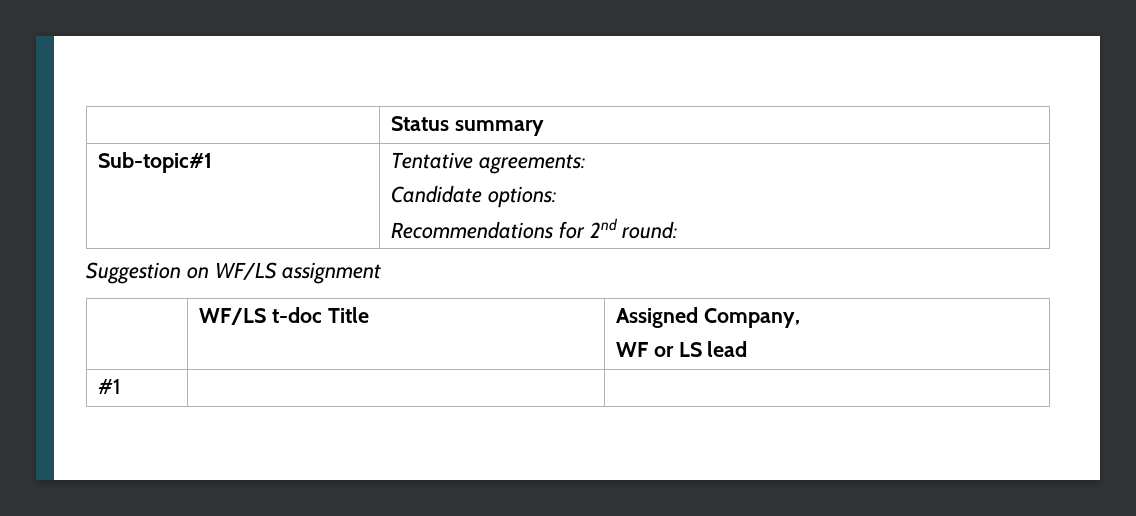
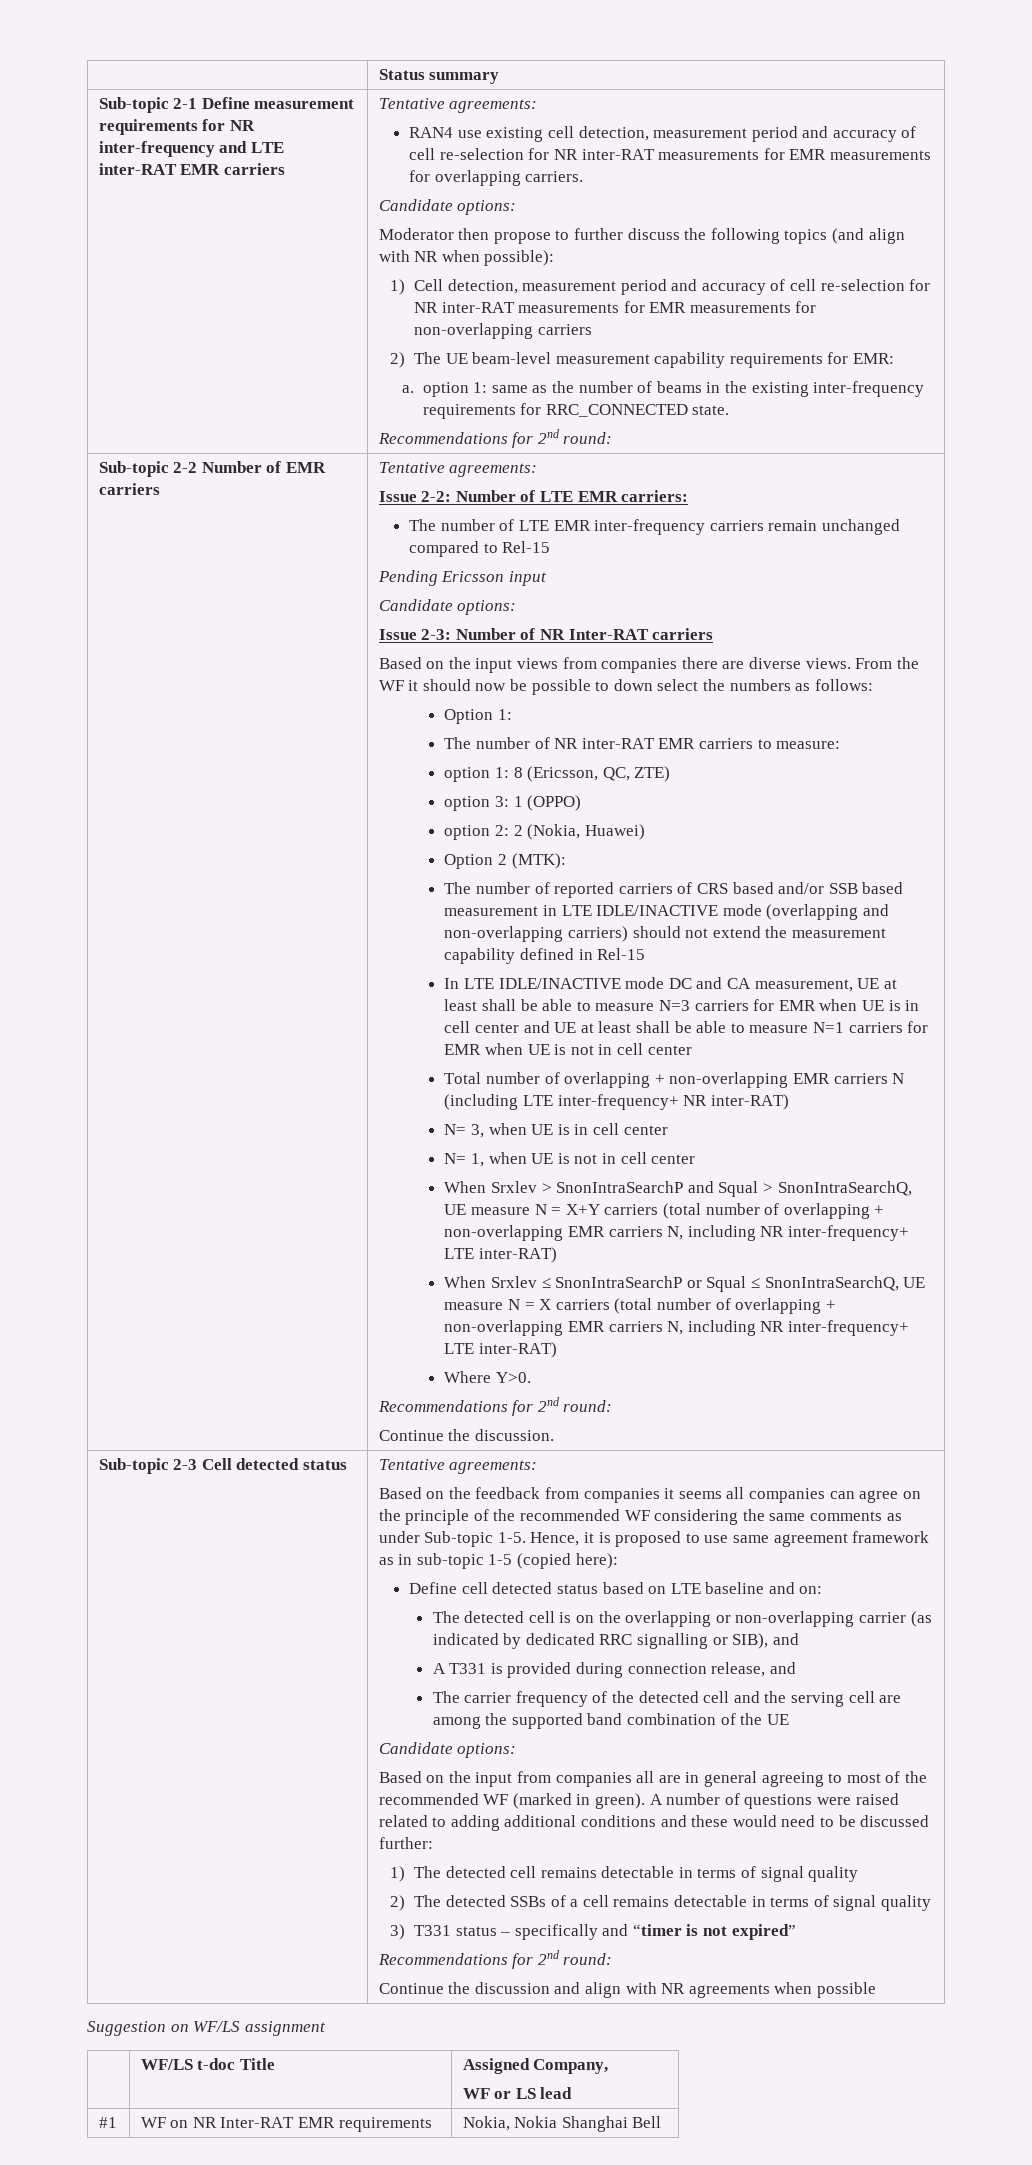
[97,152,212,173] [390,152,585,174] [390,185,556,208] [390,218,678,239] Sub-topic#1 | Tentative agreements: // Candidate options: // Recommendations for 2nd round: -> [98,97,355,113] [98,119,255,135] [98,141,284,157] [98,163,285,175] [378,98,538,113] [409,126,917,142] [409,148,931,160] [409,170,584,186] [378,199,517,215] [378,228,905,244] [378,250,555,266] [390,279,931,295] [413,301,817,313] [413,323,592,339] [390,352,895,368] [402,381,925,397] [422,403,730,419] [377,429,613,448] [98,461,327,477] [98,483,160,495] [378,462,538,477] [378,490,689,502] [409,519,900,535] [409,541,551,557] [377,570,547,586] [378,599,517,615] [378,628,714,640] [378,657,919,673] [378,679,873,695] [444,709,513,724] [444,737,841,749] [444,766,671,782] [444,795,582,811] [444,824,645,840] [444,853,566,869] [444,882,904,898] [444,904,889,920] [444,926,886,942] [444,948,646,964] [444,977,897,992] [444,999,920,1011] [444,1021,929,1033] [444,1043,692,1055] [444,1072,905,1088] [444,1094,789,1110] [444,1123,668,1138] [444,1152,696,1167] [444,1181,912,1197] [444,1203,885,1219] [444,1225,909,1241] [444,1247,558,1263] [444,1276,926,1292] [444,1298,836,1314] [444,1320,909,1336] [444,1342,558,1358] [444,1371,532,1383] [377,1397,613,1416] [378,1429,554,1441] [98,1458,348,1474] [378,1459,538,1474] [378,1487,921,1503] [378,1509,902,1525] [378,1531,930,1547] [378,1553,618,1569] [409,1582,823,1594] [432,1611,932,1627] [432,1633,799,1649] [432,1662,796,1678] [432,1691,902,1707] [432,1713,789,1729] [378,1742,517,1758] [378,1771,927,1787] [378,1793,899,1809] [378,1815,930,1831] [378,1837,433,1849] [390,1866,859,1882] [390,1895,932,1911] [390,1924,796,1940] [377,1950,613,1969] [378,1982,877,1998] Sub-topic 2-1 Define measurement requirements for NR inter-frequency and LTE inter-RAT EMR carriers | Tentative agreements: // RAN4 use existing cell detection, measurement period and accuracy of cell re-selection for NR inter-RAT measurements for EMR measurements for overlapping carriers. // Candidate options: // Moderator then propose to further discuss the following topics (and align with NR when possible): // 1) Cell detection, measurement period and accuracy of cell re-selection for NR inter-RAT measurements for EMR measurements for non-overlapping carriers // 2) The UE beam-level measurement capability requirements for EMR: // a. option 1: same as the number of beams in the existing inter-frequency requirements for RRC_CONNECTED state. // Recommendations for 2nd round: // Sub-topic 2-2 Number of EMR carriers | Tentative agreements: // Issue 2-2: Number of LTE EMR carriers: // The number of LTE EMR inter-frequency carriers remain unchanged compared to Rel-15 // Pending Ericsson input // Candidate options: // Issue 2-3: Number of NR Inter-RAT carriers // Based on the input views from companies there are diverse views. From the WF it should now be possible to down select the numbers as follows: // Option 1: // The number of NR inter-RAT EMR carriers to measure: // option 1: 8 (Ericsson, QC, ZTE) // option 3: 1 (OPPO) // option 2: 2 (Nokia, Huawei) // Option 2 (MTK): // The number of reported carriers of CRS based and/or SSB based measurement in LTE IDLE/INACTIVE mode (overlapping and non-overlapping carriers) should not extend the measurement capability defined in Rel-15 // In LTE IDLE/INACTIVE mode DC and CA measurement, UE at least shall be able to measure N=3 carriers for EMR when UE is in cell center and UE at least shall be able to measure N=1 carriers for EMR when UE is not in cell center // Total number of overlapping + non-overlapping EMR carriers N (including LTE inter-frequency+ NR inter-RAT) // N= 3, when UE is in cell center // N= 1, when UE is not in cell center // When Srxlev > SnonIntraSearchP and Squal > SnonIntraSearchQ, UE measure N = X+Y carriers (total number of overlapping + non-overlapping EMR carriers N, including NR inter-frequency+ LTE inter-RAT) // When Srxlev ≤ SnonIntraSearchP or Squal ≤ SnonIntraSearchQ, UE measure N = X carriers (total number of overlapping + non-overlapping EMR carriers N, including NR inter-frequency+ LTE inter-RAT) // Where Y>0. // Recommendations for 2nd round: // Continue the discussion. // Sub-topic 2-3 Cell detected status | Tentative agreements: // Based on the feedback from companies it seems all companies can agree on the principle of the recommended WF considering the same comments as under Sub-topic 1-5. Hence, it is proposed to use same agreement framework as in sub-topic 1-5 (copied here): // Define cell detected status based on LTE baseline and on: // The detected cell is on the overlapping or non-overlapping carrier (as indicated by dedicated RRC signalling or SIB), and // A T331 is provided during connection release, and // The carrier frequency of the detected cell and the serving cell are among the supported band combination of the UE // Candidate options: // Based on the input from companies all are in general agreeing to most of the recommended WF (marked in green). A number of questions were raised related to adding additional conditions and these would need to be discussed further: // 1) The detected cell remains detectable in terms of signal quality // 2) The detected SSBs of a cell remains detectable in terms of signal quality // 3) T331 status – specifically and “timer is not expired” // Recommendations for 2nd round: // Continue the discussion and align with NR agreements when possible
(121, 386) | -> [140,2117,432,2132] [462,2116,662,2132] WF on NR Inter-RAT EMR requirements | Nokia, Nokia Shanghai Bell

